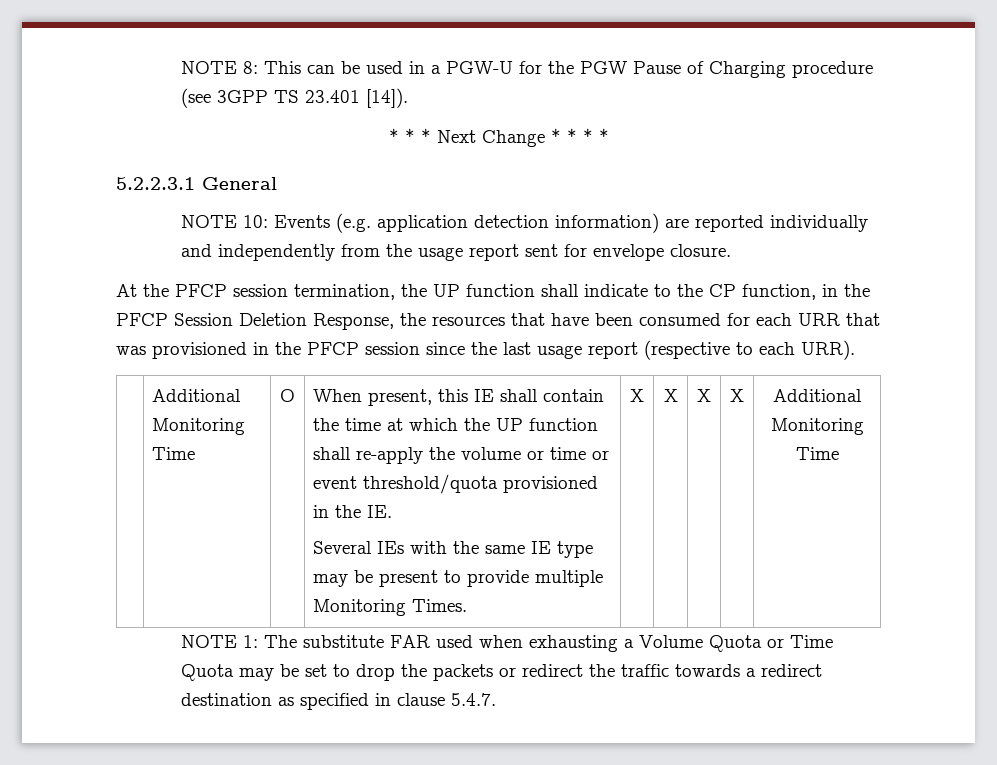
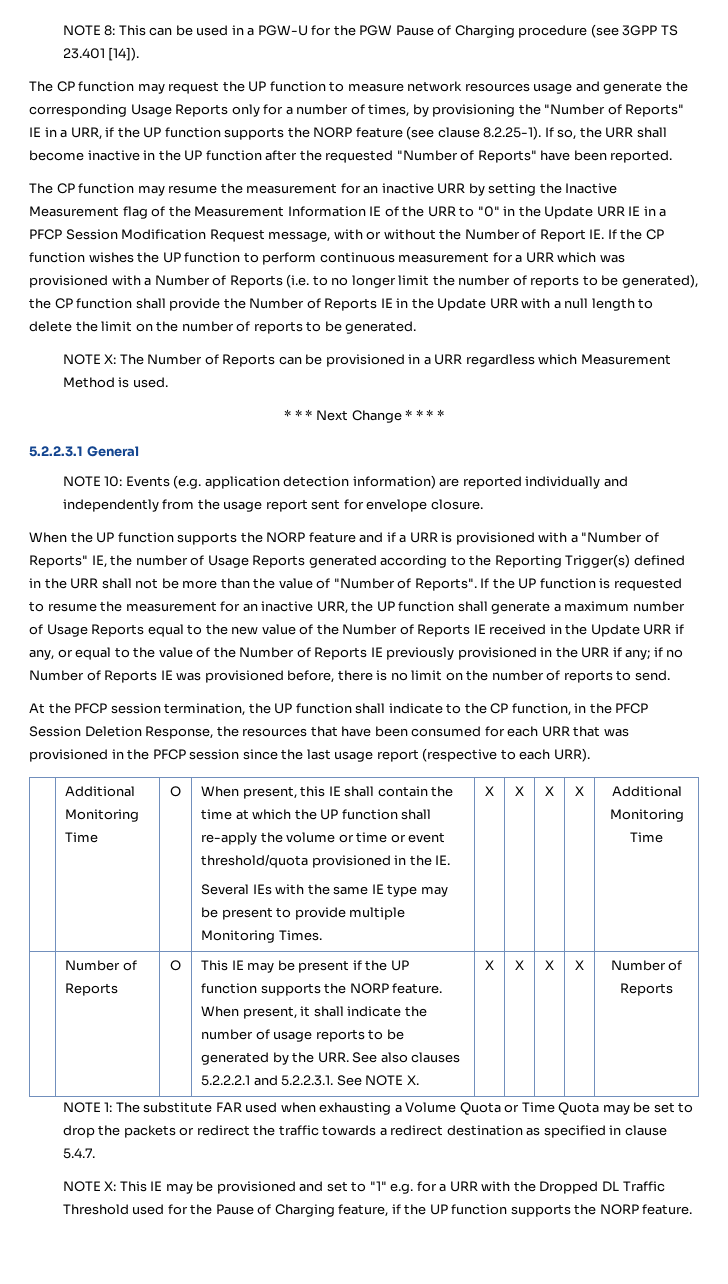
(409, 98) none -> [29,81,688,94] [29,104,685,117] [29,126,667,140] [29,150,673,163] [29,183,618,196] [29,206,667,219] [29,229,664,242] [29,252,625,265] [29,274,698,288] [29,298,654,311] [29,321,417,334] [62,354,671,367] [62,377,168,388] // The CP function may request the UP function to measure network resources usage and generate the corresponding Usage Reports only for a number of times, by provisioning the "Number of Reports" IE in a URR, if the UP function supports the NORP feature (see clause 8.2.25-1). If so, the URR shall become inactive in the UP function after the requested "Number of Reports" have been reported. // The CP function may resume the measurement for an inactive URR by setting the Inactive Measurement flag of the Measurement Information IE of the URR to "0" in the Update URR IE in a PFCP Session Modification Request message, with or without the Number of Report IE. If the CP function wishes the UP function to perform continuous measurement for a URR which was provisioned with a Number of Reports (i.e. to no longer limit the number of reports to be generated), the CP function shall provide the Number of Reports IE in the Update URR with a null length to delete the limit on the number of reports to be generated. // NOTE X: The Number of Reports can be provisioned in a URR regardless which Measurement Method is used.
(732, 250) none -> [29,532,659,545] [29,554,685,568] [29,578,682,591] [29,601,685,614] [29,624,684,637] [29,647,684,660] [29,670,670,683] // When the UP function supports the NORP feature and if a URR is provisioned with a "Number of Reports" IE, the number of Usage Reports generated according to the Reporting Trigger(s) defined in the URR shall not be more than the value of "Number of Reports". If the UP function is requested to resume the measurement for an inactive URR, the UP function shall generate a maximum number of Usage Reports equal to the new value of the Number of Reports IE received in the Update URR if any, or equal to the value of the Number of Reports IE previously provisioned in the URR if any; if no Number of Reports IE was provisioned before, there is no limit on the number of reports to send.
(839, 453) none -> [64,960,137,971] [64,983,118,996] [170,960,181,971] [200,960,409,973] [200,983,443,996] [200,1006,427,1019] [200,1029,404,1042] [200,1052,461,1065] [200,1075,419,1086] [485,960,494,970] [515,960,524,970] [545,960,554,970] [575,960,584,970] [610,960,683,971] [620,983,673,996] // | Number of Reports | O | This IE may be present if the UP function supports the NORP feature. When present, it shall indicate the number of usage reports to be generated by the URR. See also clauses 5.2.2.2.1 and 5.2.2.3.1. See NOTE X. | X | X | X | X | Number of Reports
(497, 699) none -> [62,1181,665,1194] [62,1204,693,1217] // NOTE X: This IE may be provisioned and set to "1" e.g. for a URR with the Dropped DL Traffic Threshold used for the Pause of Charging feature, if the UP function supports the NORP feature.

